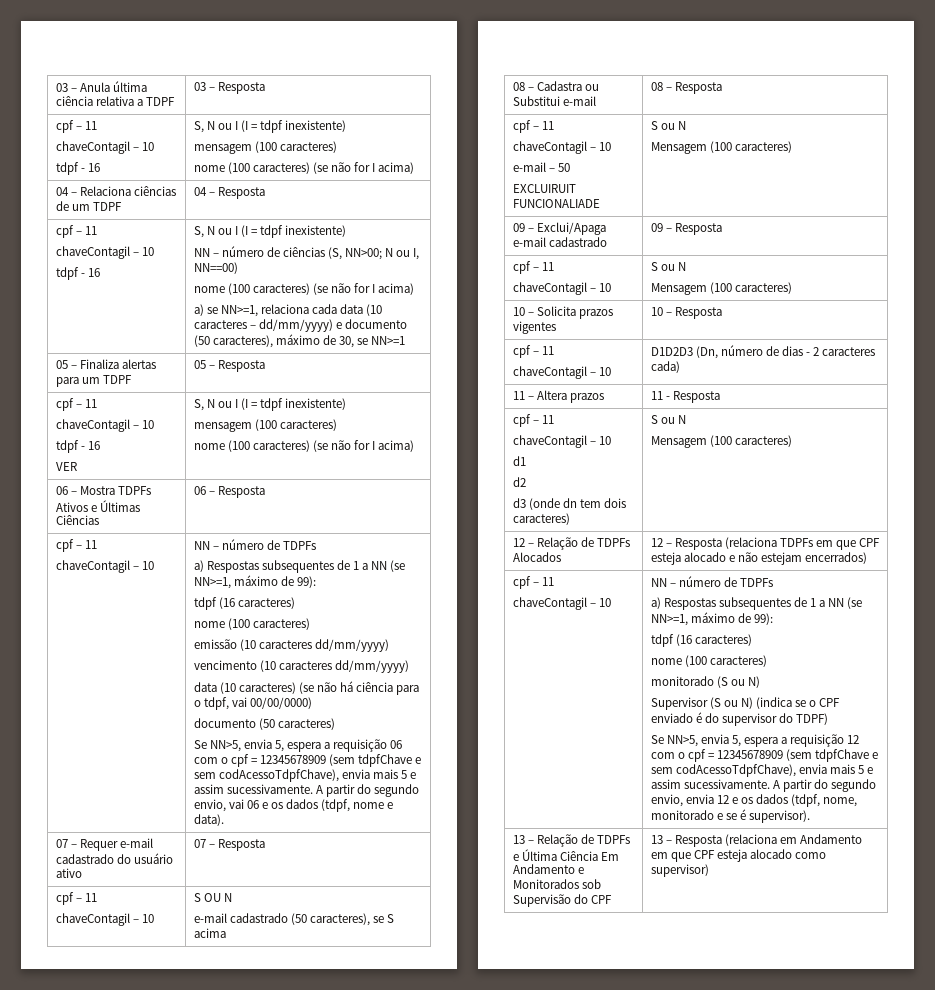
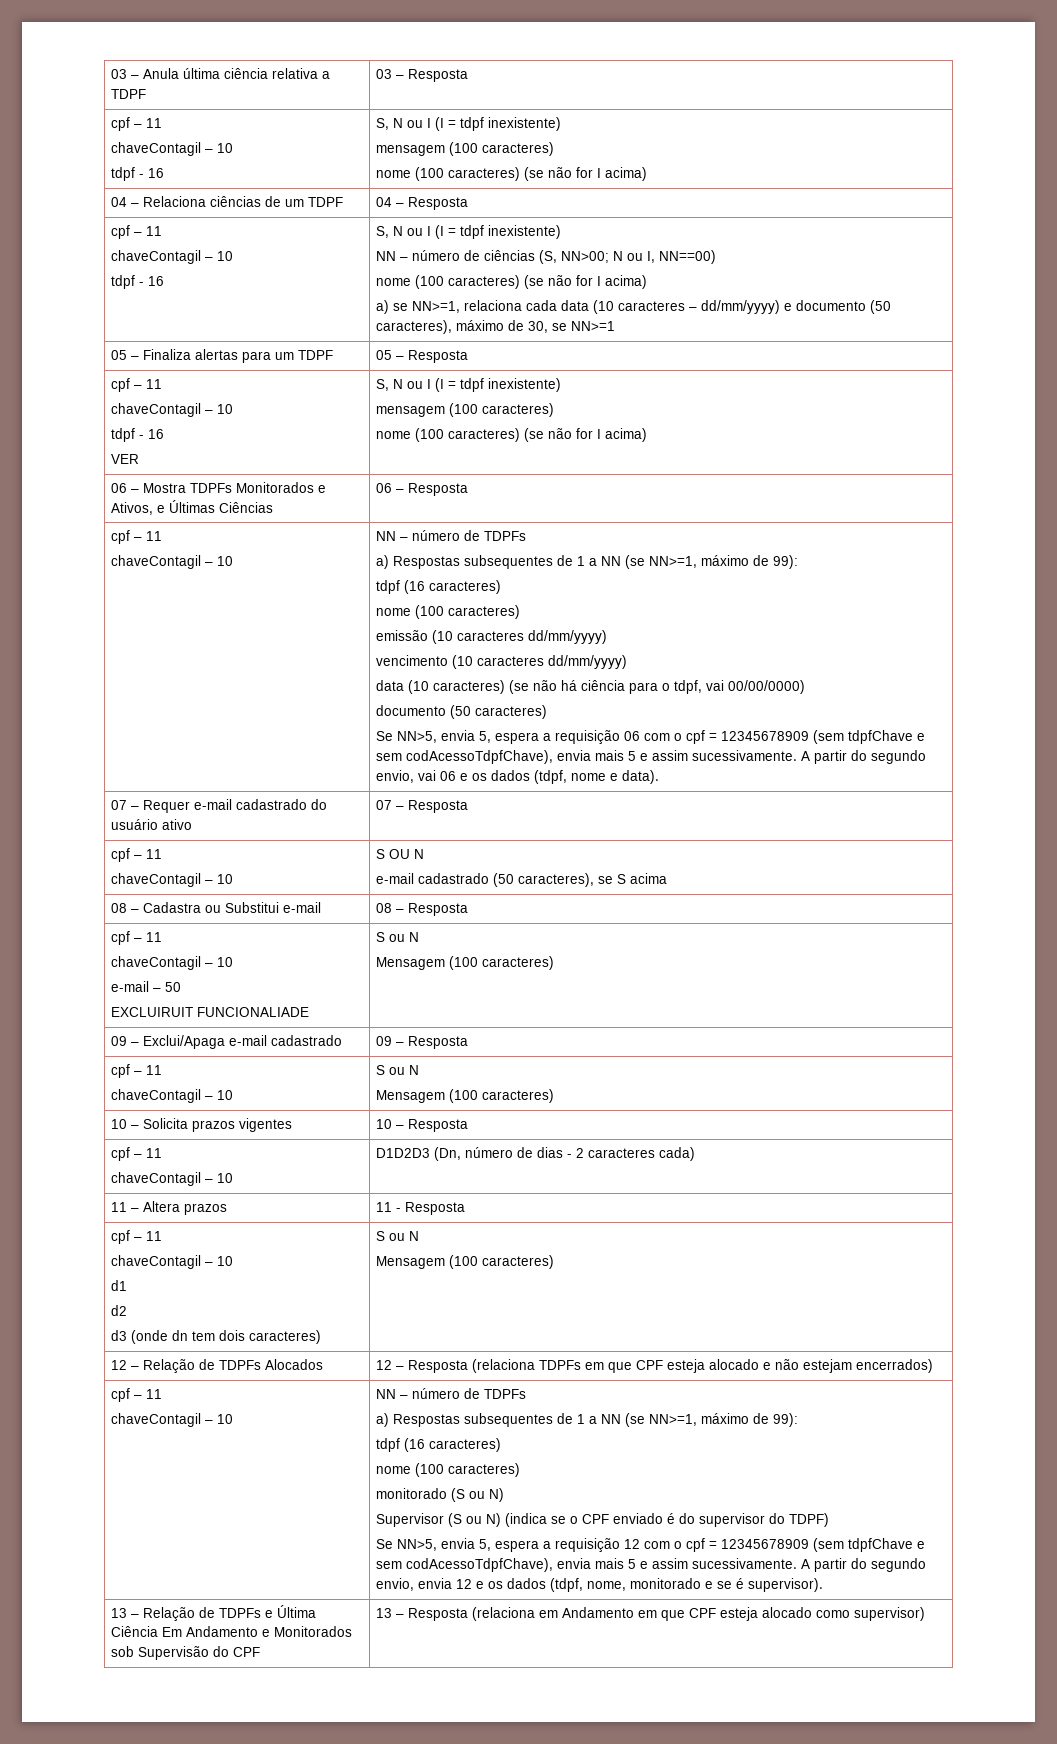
[55,502,88,512] Ativos -> [236,482,327,493] [111,502,154,515] Monitorados e Ativos,

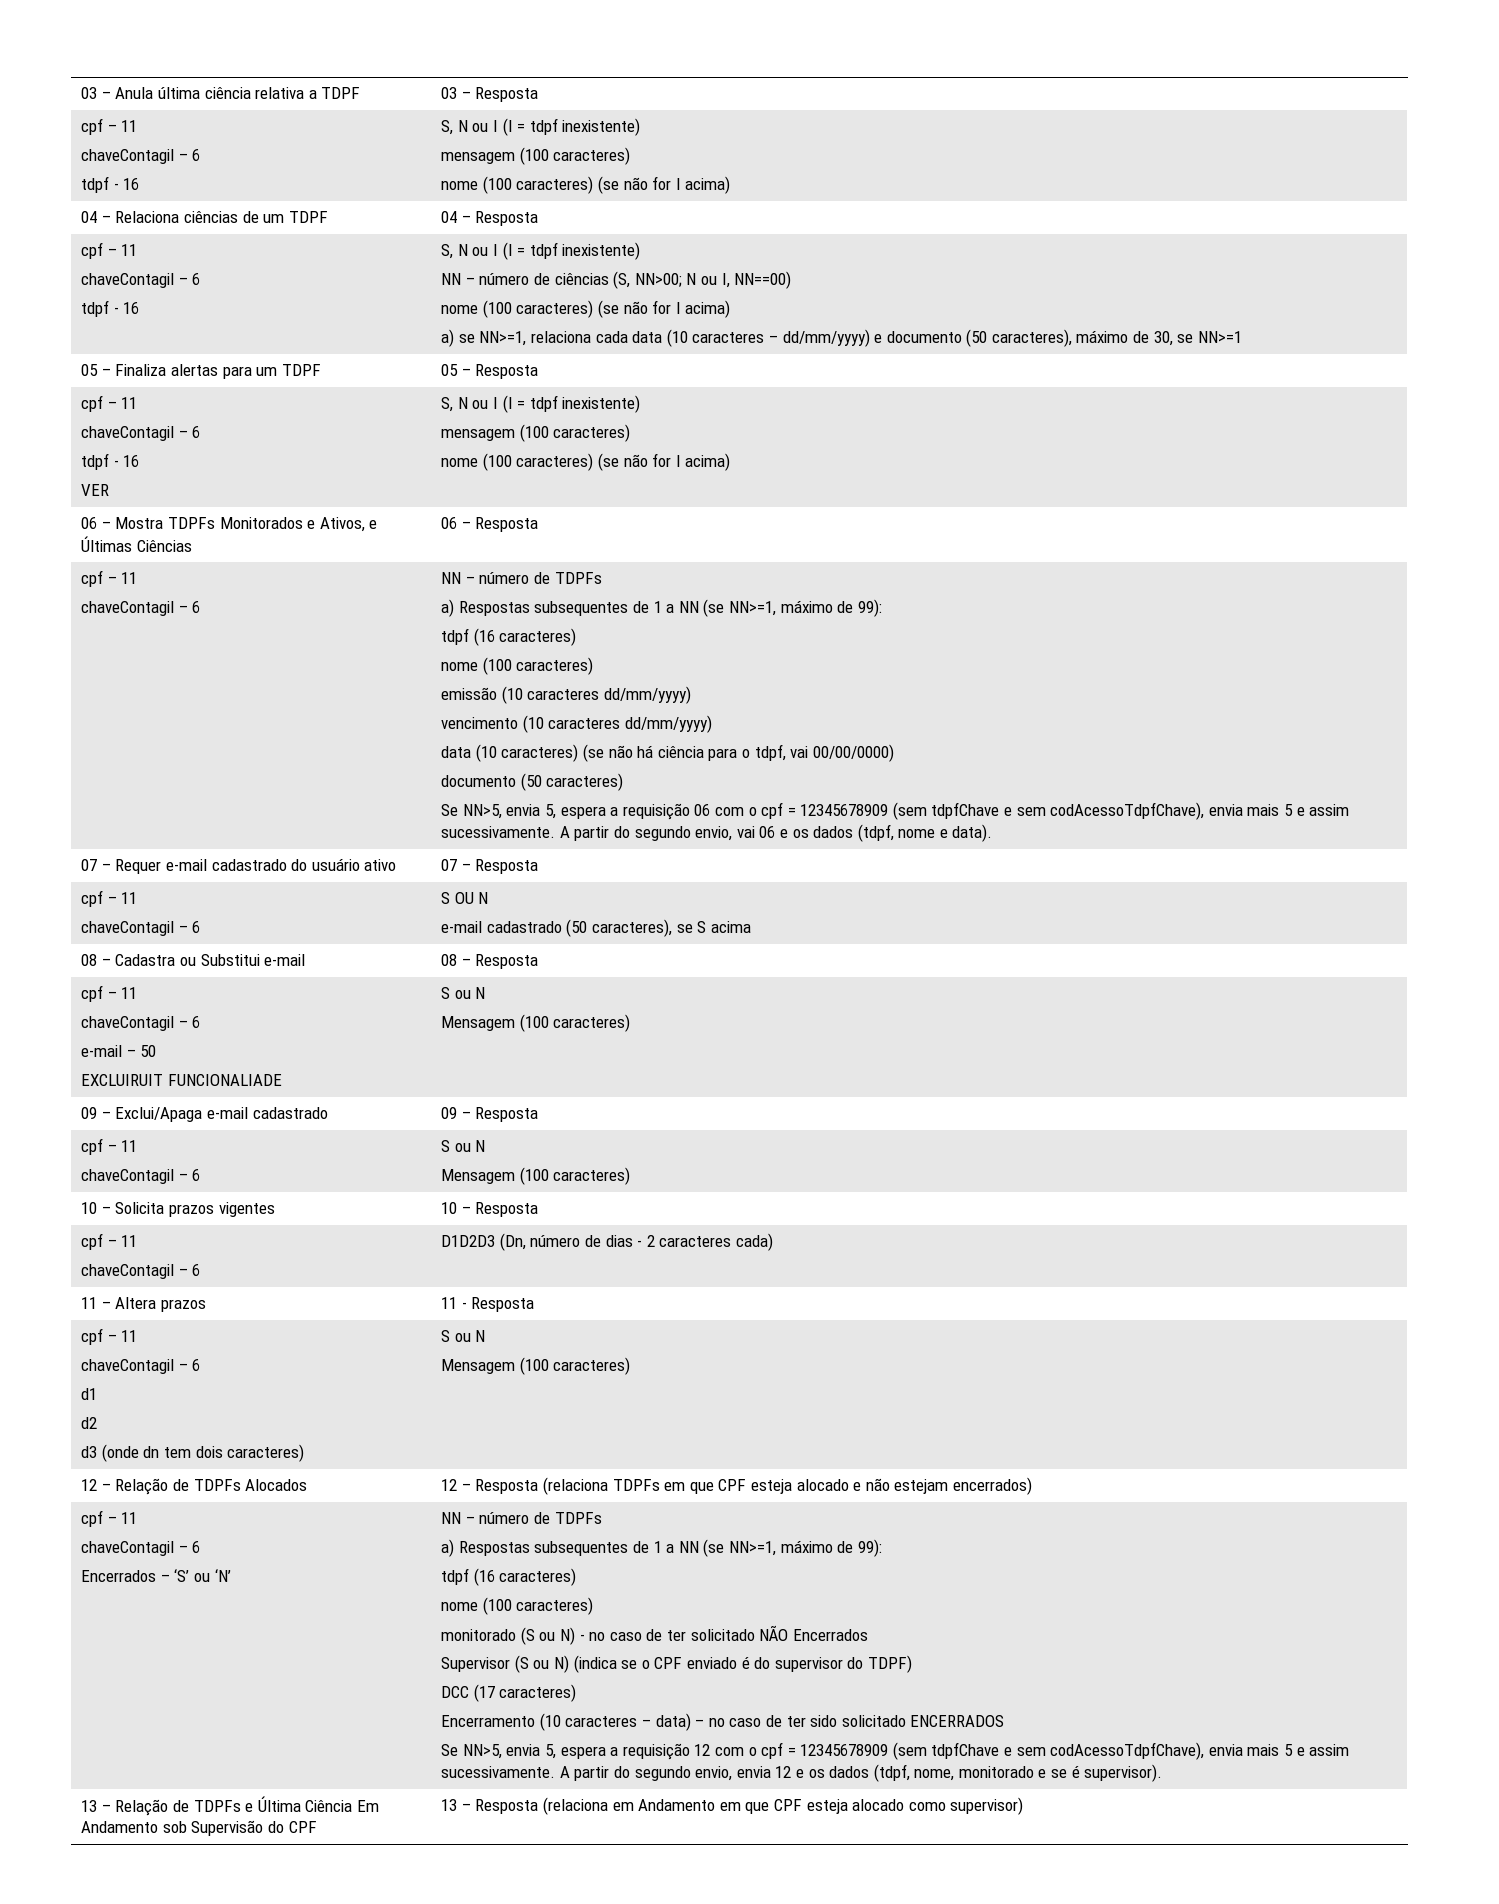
[217,143,234,153] 10 -> [192,149,201,161] 6
[217,251,234,261] 10 -> [192,273,201,285] 6
[217,404,234,414] 10 -> [192,426,201,438] 6
[217,556,234,566] 10 -> [192,601,201,613] 6
[217,874,234,884] 10 -> [192,921,201,933] 6
[217,957,234,967] 10 -> [192,1016,201,1028] 6
[217,1090,234,1100] 10 -> [192,1169,201,1181] 6
[217,1173,234,1183] 10 -> [192,1264,201,1276] 6
[217,1256,234,1266] 10 -> [192,1359,201,1371] 6
[217,1414,234,1424] 10 -> [192,1541,201,1553] [81,1569,231,1582] 6 // Encerrados – ‘S’ ou ‘N’
(505, 1495) none -> [579,1625,868,1641] - no caso de ter solicitado NÃO Encerrados
(830, 1520) none -> [441,1684,577,1702] [441,1713,1005,1731] // DCC (17 caracteres) // Encerramento (10 caracteres – data) – no caso de ter sido solicitado ENCERRADOS
[262,1626,353,1637] e Monitorados -> (159, 1827) none

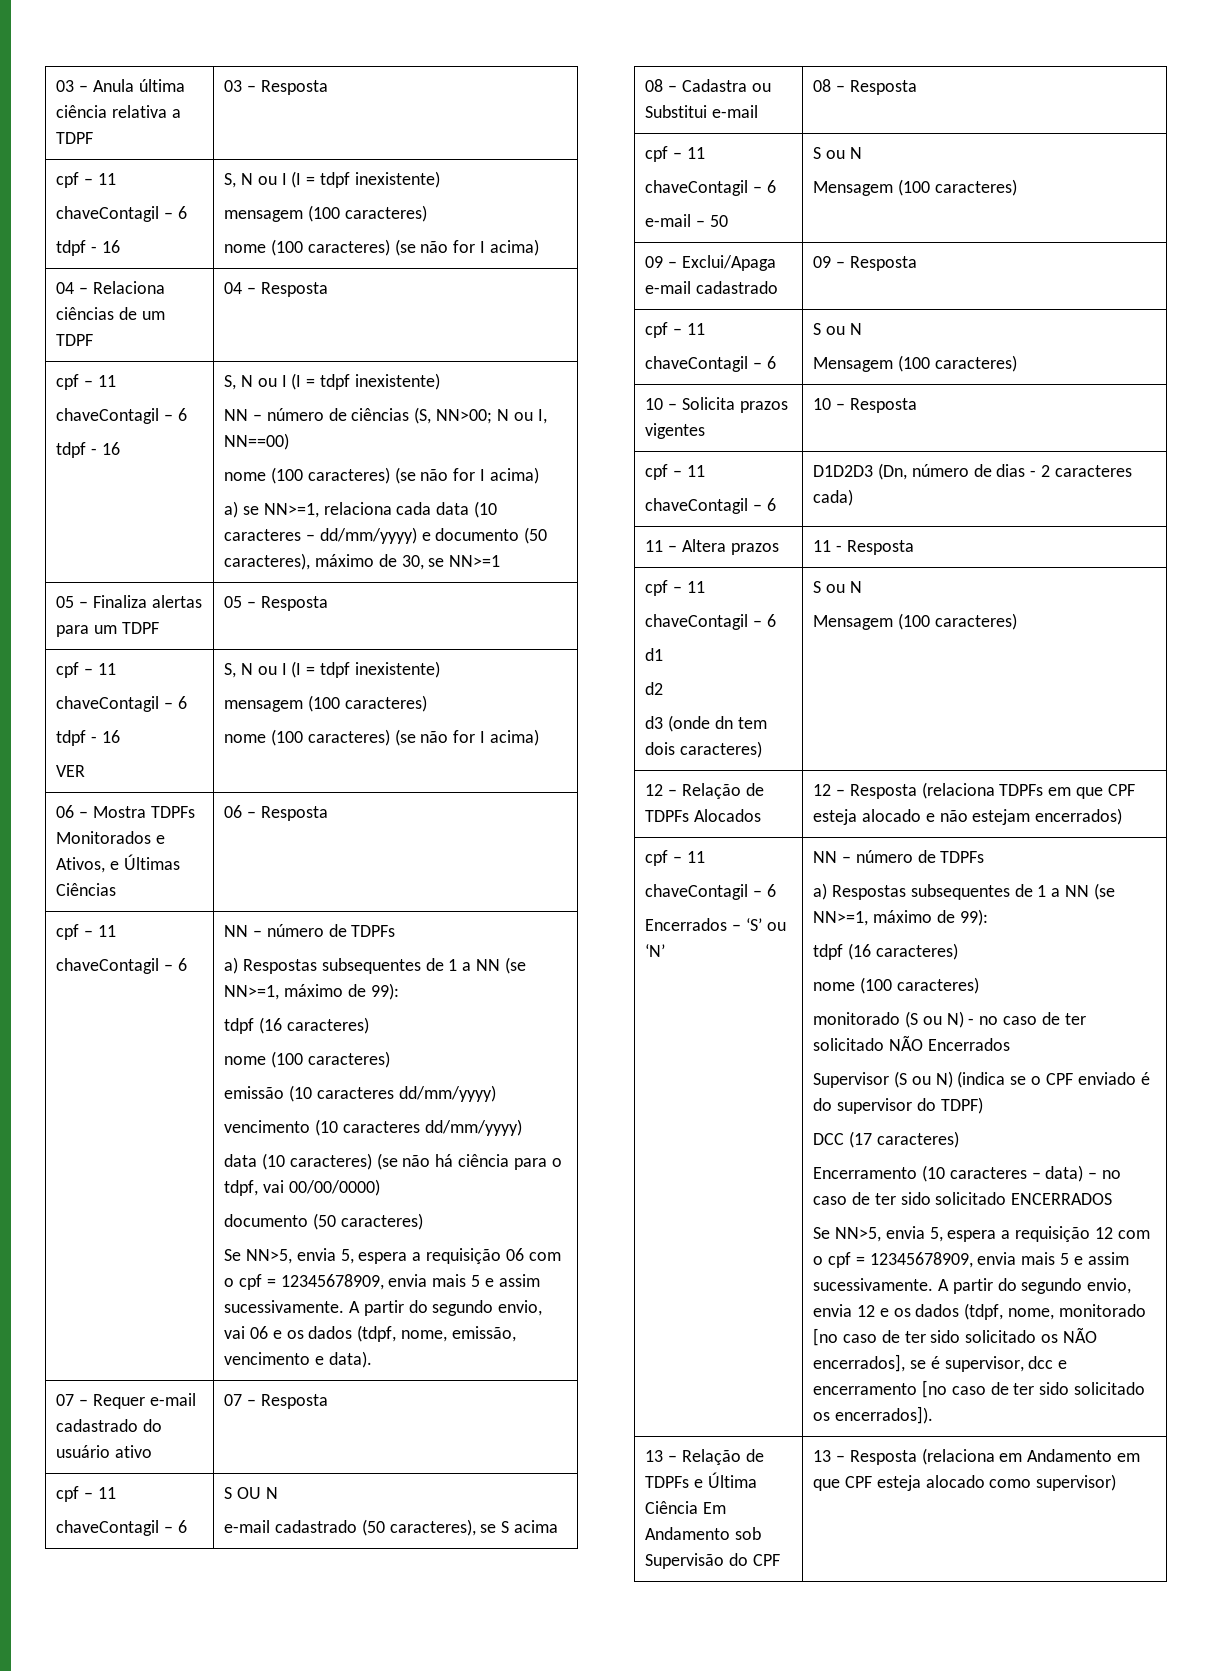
[800,802,1205,820] 12345678909 (sem tdpfChave e sem codAcessoTdpfChave), -> [280,1274,384,1290] 12345678909,
[898,829,936,838] nome -> [401,1326,516,1342] [223,1352,310,1365] nome, emissão, vencimento
[81,1074,282,1086] // EXCLUIRUIT FUNCIONALIADE -> (728, 221) none
[800,1742,1205,1760] 12345678909 (sem tdpfChave e sem codAcessoTdpfChave), -> [869,1252,973,1268] 12345678909,
[1038,1764,1163,1782] e se é supervisor). -> [812,1327,1097,1346] [812,1354,1068,1372] [812,1380,1146,1398] [812,1406,933,1424] [no caso de ter sido solicitado os NÃO encerrados], se é supervisor, dcc e encerramento [no caso de ter sido solicitado os encerrados]).

